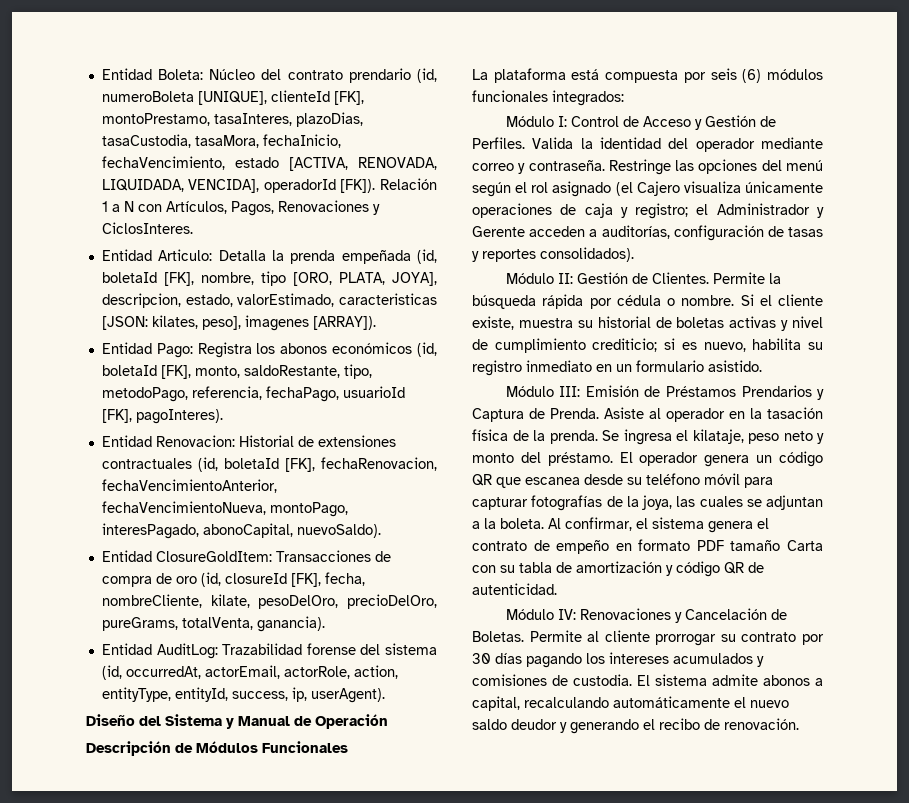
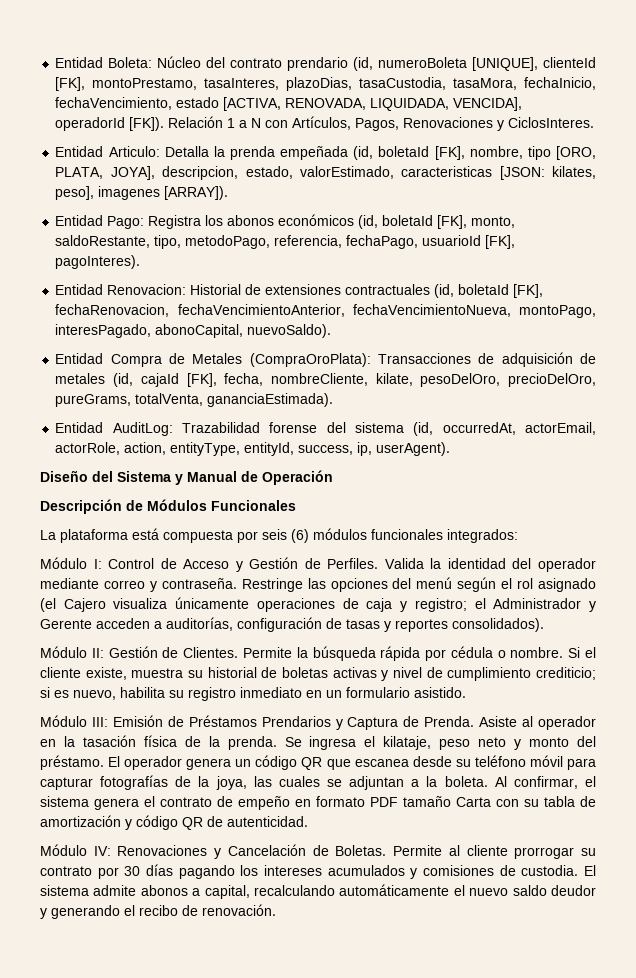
[155,550,391,562] [101,572,287,587] ClosureGoldItem: Transacciones de compra de oro (id, closureId -> [110,352,596,367] [55,373,179,387] Compra de Metales (CompraOroPlata): Transacciones de adquisición de metales (id, cajaId
[256,616,325,632] ganancia). -> [207,393,334,407] gananciaEstimada).

